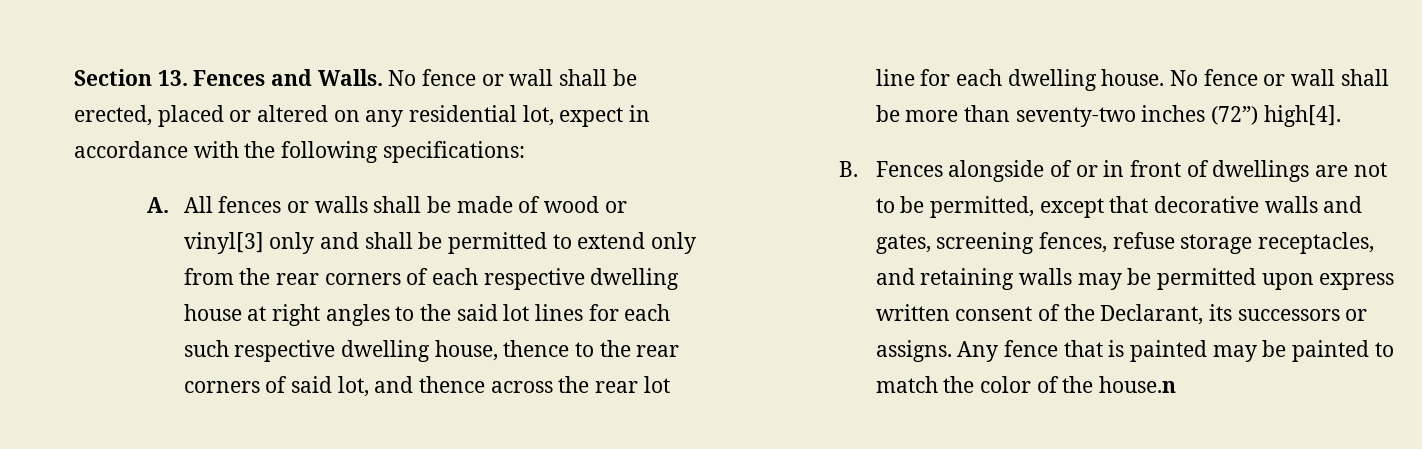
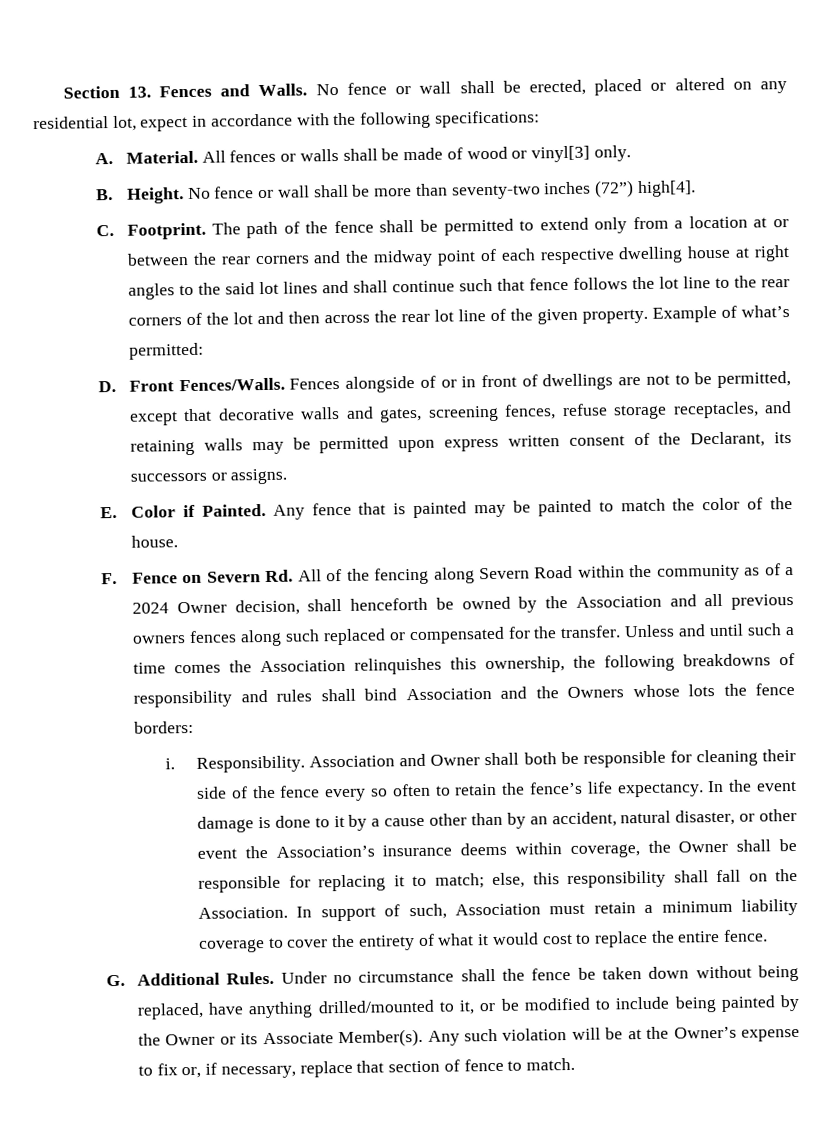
(170, 205) none -> [126,150,199,164] Material.
[269,232,696,254] [183,268,680,290] [183,304,671,326] [183,340,680,362] [183,376,670,397] [875,69,1165,91] only and shall be permitted to extend only from the rear corners of each respective dwelling house at right angles to the said lot lines for each such respective dwelling house, thence to the rear corners of said lot, and thence across the rear lot line for each dwelling house. -> [593,145,631,162] [96,187,185,204] only. // B. Height.
[839,161,859,177] B. -> [96,215,789,240] [127,245,790,267] [128,275,791,300] [128,305,791,326] [129,342,205,360] [98,377,285,393] C. Footprint. The path of the fence shall be permitted to extend only from a location at or between the rear corners and the midway point of each respective dwelling house at right angles to the said lot lines and shall continue such that fence follows the lot line to the rear corners of the lot and then across the rear lot line of the given property. Example of what’s permitted: // D. Front Fences/Walls.
(952, 351) none -> [100,503,266,519] // E. Color if Painted.
[1098,376,1176,393] house.n -> [131,535,179,548] [101,563,794,585] [132,593,794,616] [132,623,795,647] [133,652,795,675] [133,682,795,708] [134,720,195,734] [165,748,796,773] [196,779,797,802] [197,808,798,833] [197,838,797,859] [198,868,798,893] [198,898,798,922] [199,929,769,953] [106,964,799,987] [137,994,801,1020] [138,1026,800,1048] [138,1057,575,1079] house. // F. Fence on Severn Rd. All of the fencing along Severn Road within the community as of a 2024 Owner decision, shall henceforth be owned by the Association and all previous owners fences along such replaced or compensated for the transfer. Unless and until such a time comes the Association relinquishes this ownership, the following breakdowns of responsibility and rules shall bind Association and the Owners whose lots the fence borders: // i. Responsibility. Association and Owner shall both be responsible for cleaning their side of the fence every so often to retain the fence’s life expectancy. In the event damage is done to it by a cause other than by an accident, natural disaster, or other event the Association’s insurance deems within coverage, the Owner shall be responsible for replacing it to match; else, this responsibility shall fall on the Association. In support of such, Association must retain a minimum liability coverage to cover the entirety of what it would cost to replace the entire fence. // G. Additional Rules. Under no circumstance shall the fence be taken down without being replaced, have anything drilled/mounted to it, or be modified to include being painted by the Owner or its Associate Member(s). Any such violation will be at the Owner’s expense to fix or, if necessary, replace that section of fence to match.

